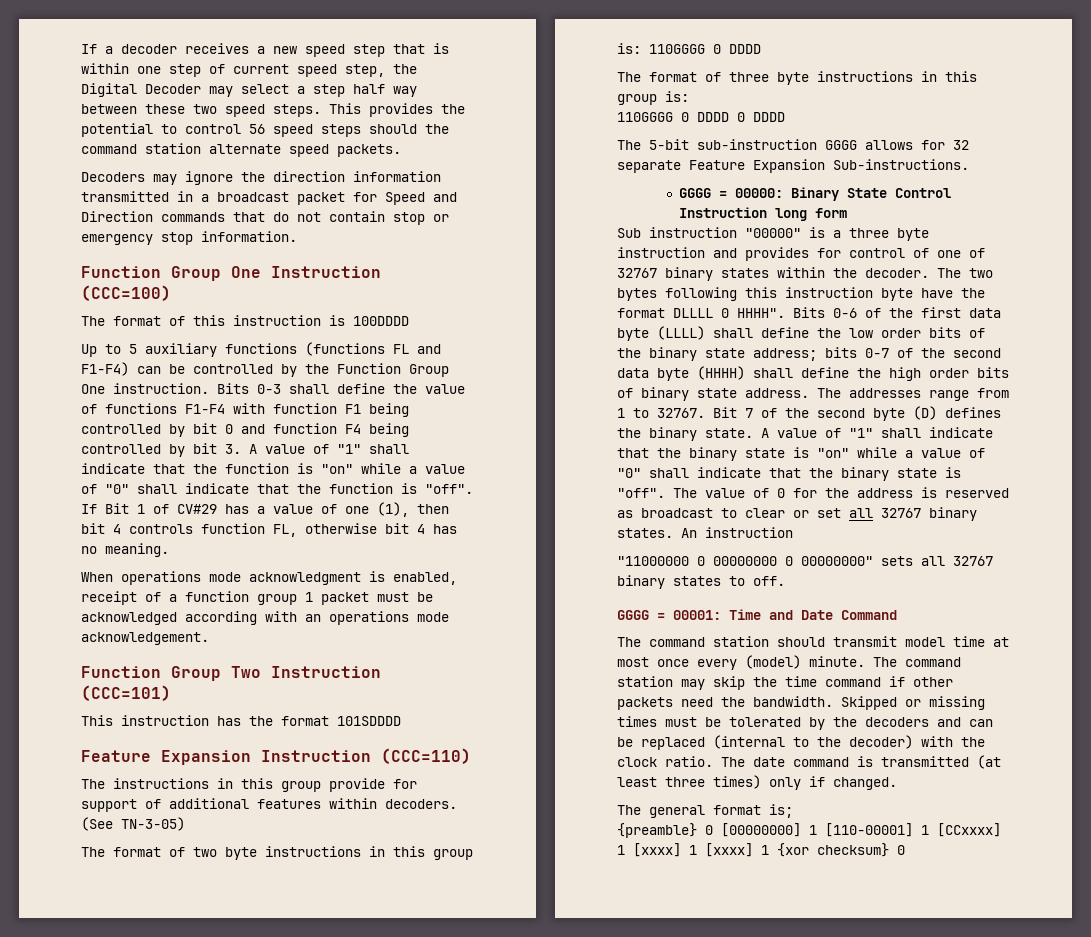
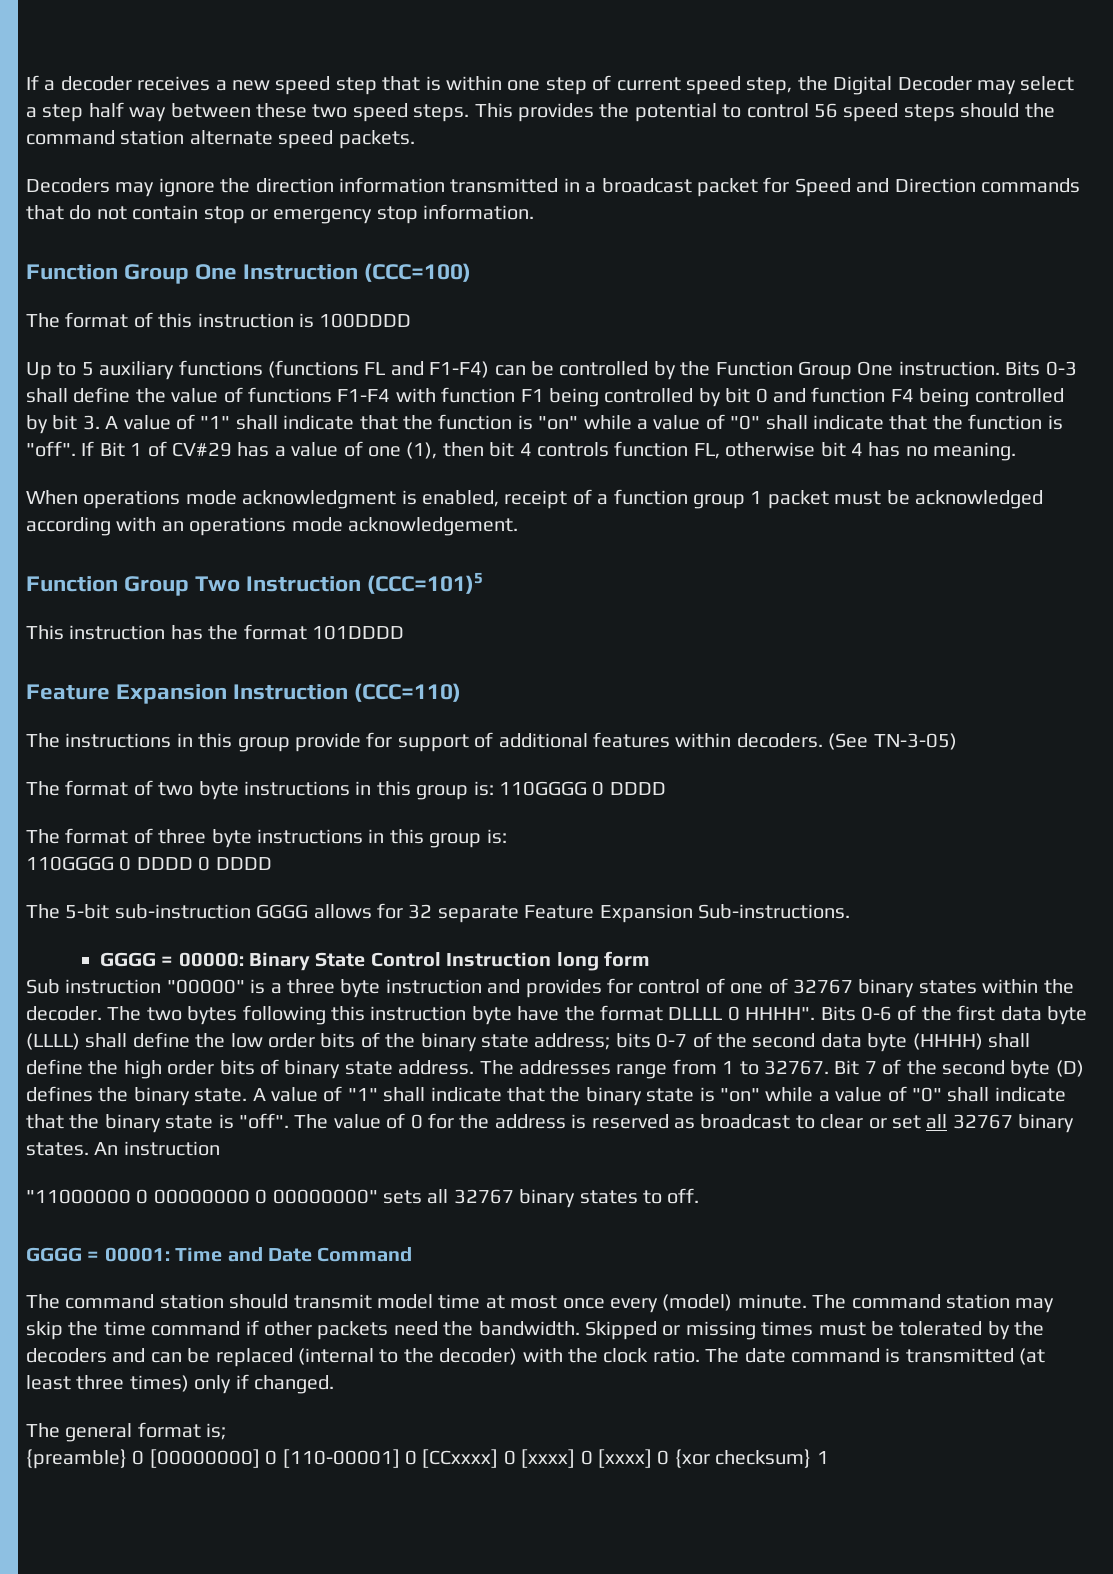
[81,685,171,701] (CCC=101) -> [367,572,484,594] (CCC=101)5
[337,716,401,726] 101SDDDD -> [312,625,404,640] 101DDDD
[809,823,1001,837] [617,843,769,857] 1 [110-00001] 1 [CCxxxx] 1 [xxxx] 1 [xxxx] 1 -> [265,1449,670,1468] 0 [110-00001] 0 [CCxxxx] 0 [xxxx] 0 [xxxx] 0
[897,845,905,855] 0 -> [816,1451,829,1464] 1

